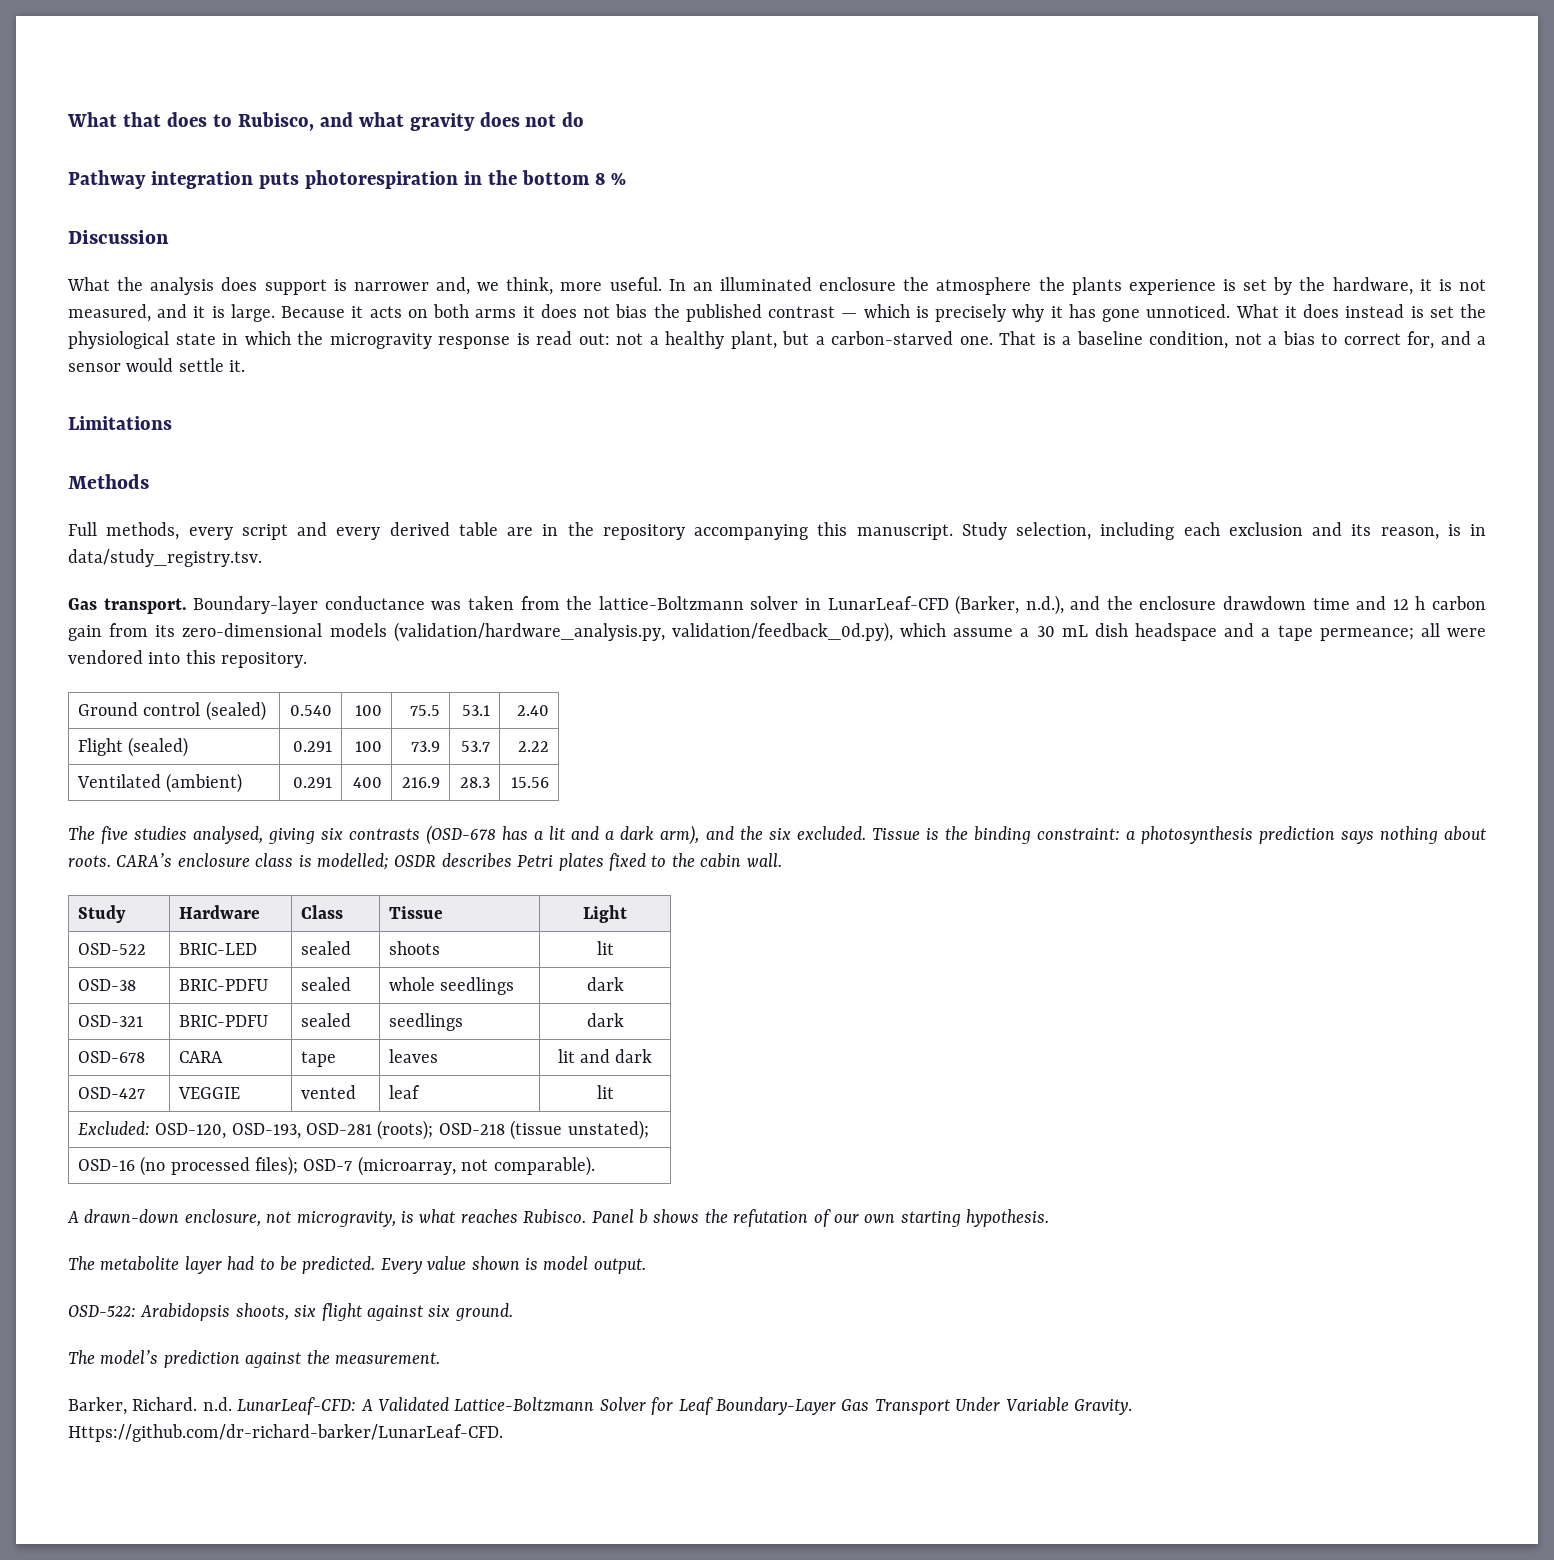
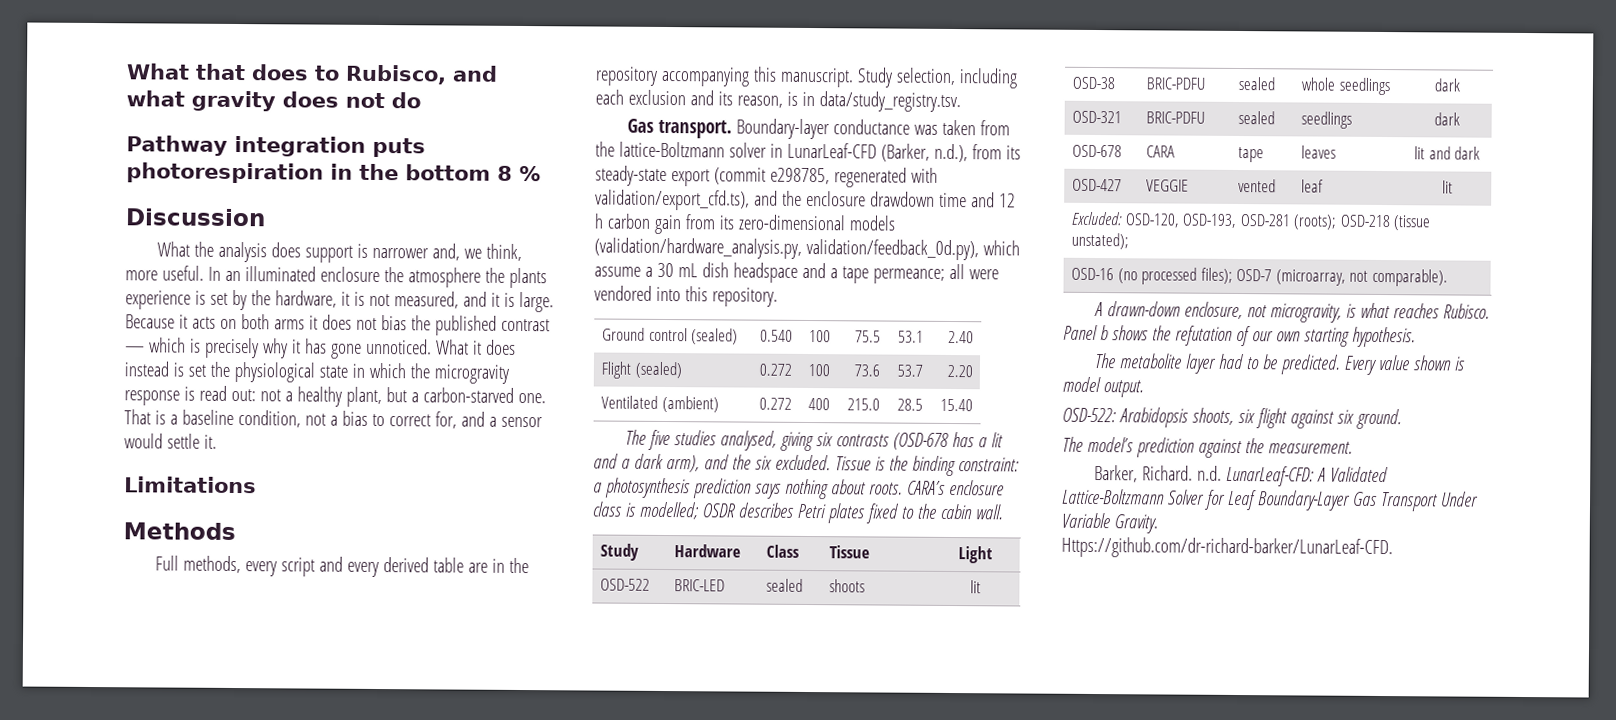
(1064, 605) none -> [971,144,1021,160] [595,165,938,188] [595,189,750,211] from its steady-state export (commit e298785, regenerated with validation/export_cfd.ts),
[293,741,333,752] [355,741,383,752] [411,741,441,752] 0.291 | 100 | 73.9 -> [758,363,792,376] [807,363,830,377] [853,364,880,377] 0.272 | 100 | 73.6
[518,741,550,752] 2.22 -> [946,364,973,378] 2.20
[293,777,333,788] 0.291 -> [758,397,792,410] 0.272
[402,777,441,788] [460,777,491,788] [511,777,550,788] 216.9 | 28.3 | 15.56 -> [846,398,880,411] [896,398,923,411] [939,398,973,412] 215.0 | 28.5 | 15.40

